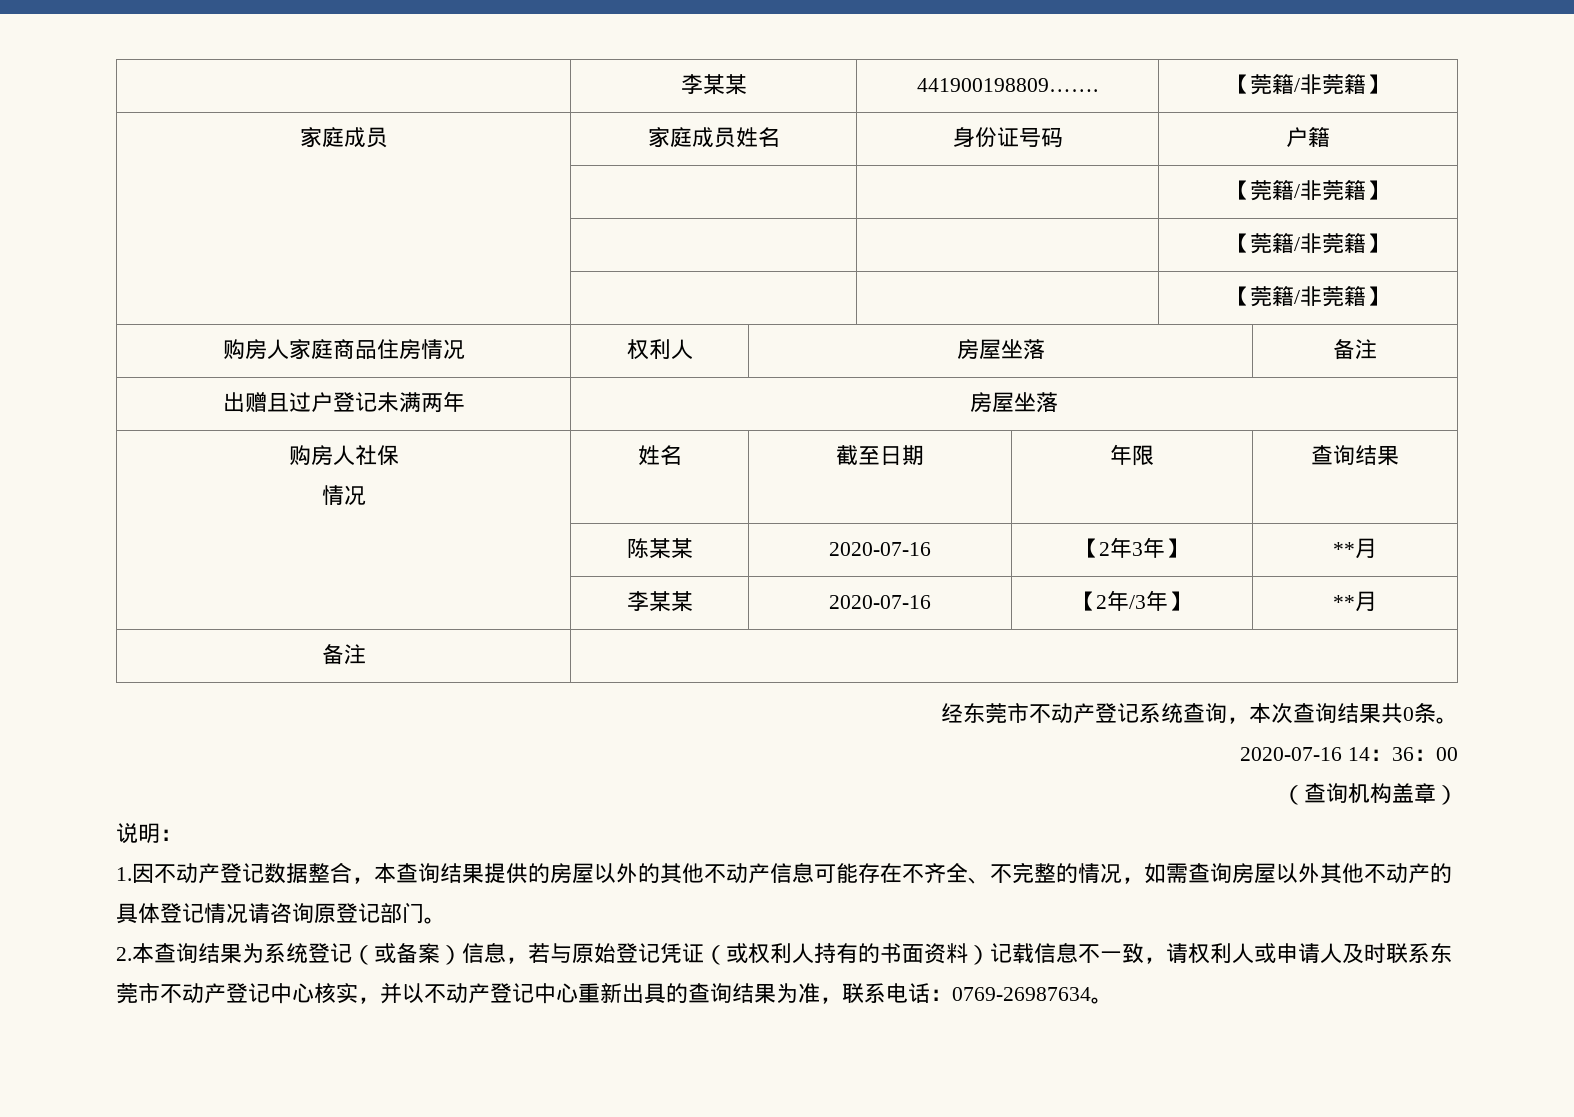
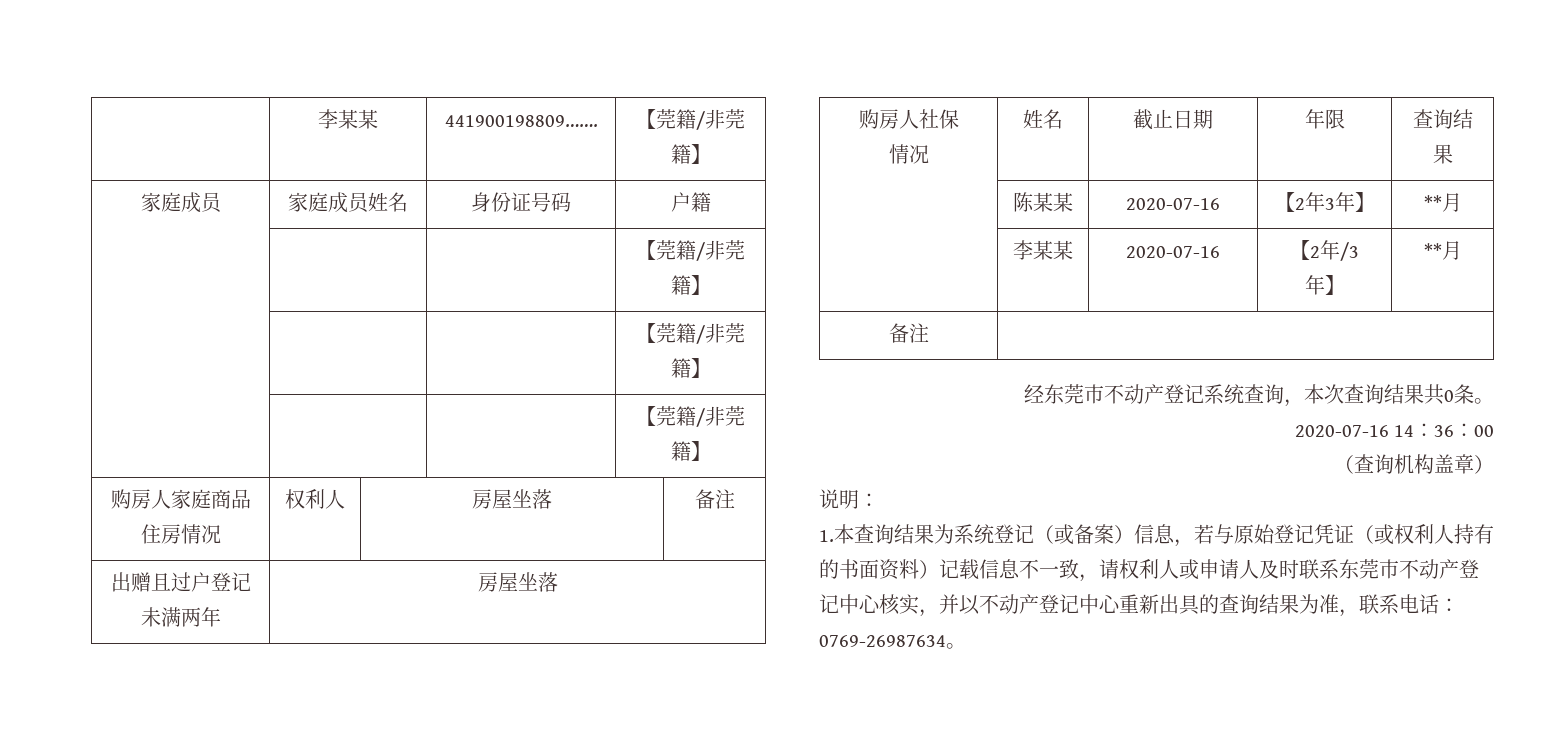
[858,446,880,465] 至 -> [1153,109,1173,128] 止
[132,862,1452,884] [116,902,446,924] [116,947,132,961] 因不动产登记数据整合，本查询结果提供的房屋以外的其他不动产信息可能存在不齐全、不完整的情况，如需查询房屋以外其他不动产的具体登记情况请咨询原登记部门。 // 2. -> (834, 536) none

